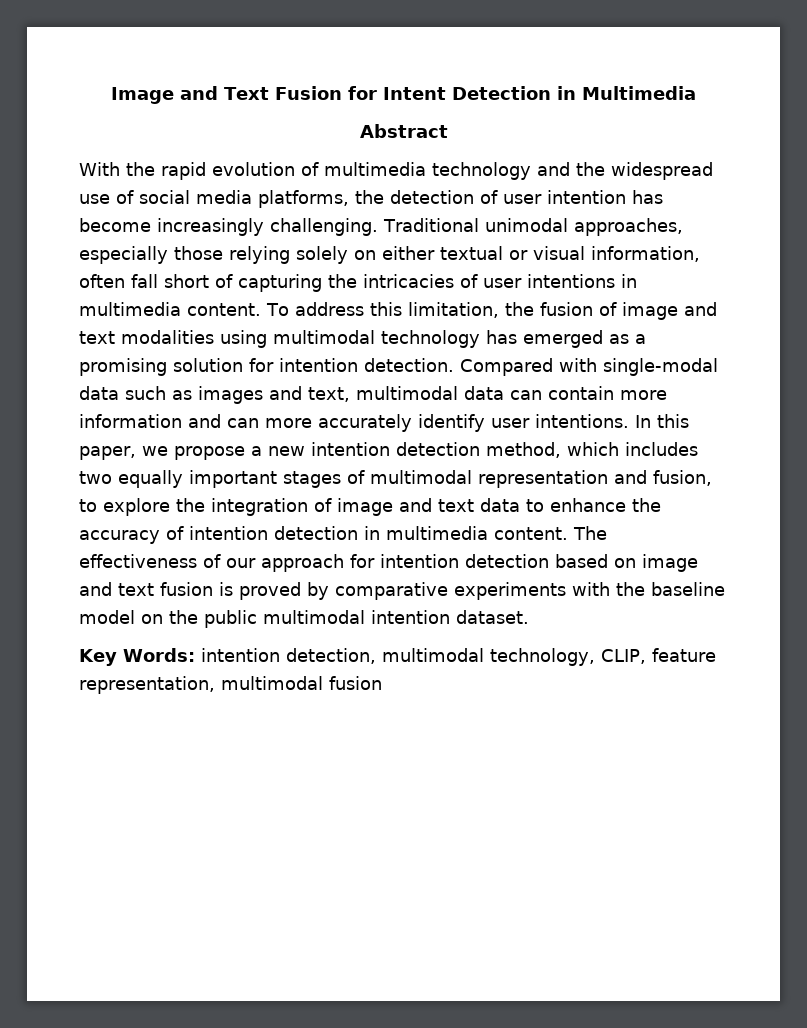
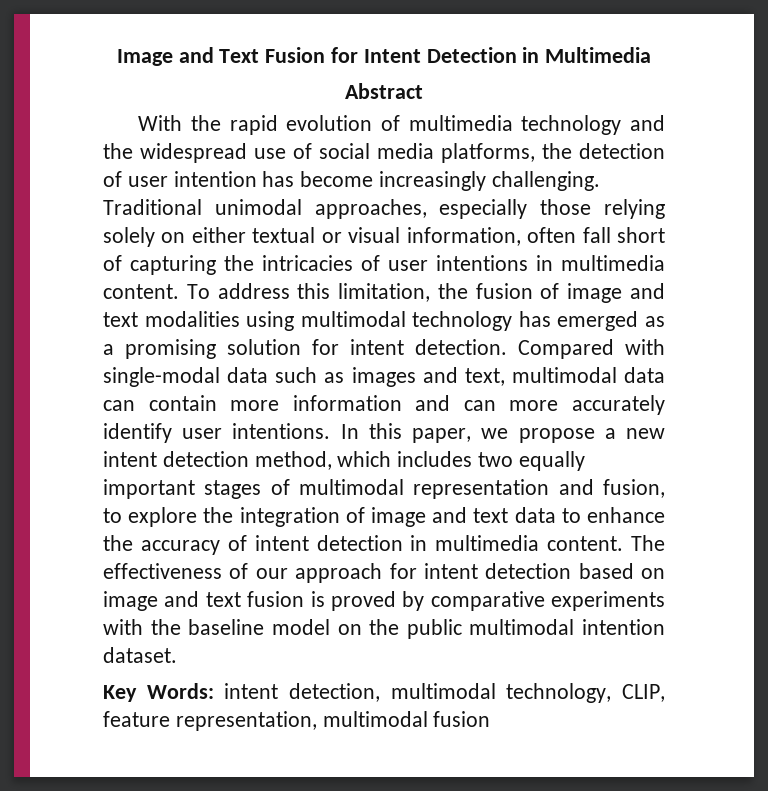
[279,358,358,372] intention -> [350,339,404,355] intent
[311,442,390,456] intention -> [103,451,157,467] intent
[189,526,268,540] intention -> [254,535,309,551] intent
[380,554,459,568] intention -> [423,563,478,579] intent
[201,648,280,662] intention -> [224,683,279,699] intent

